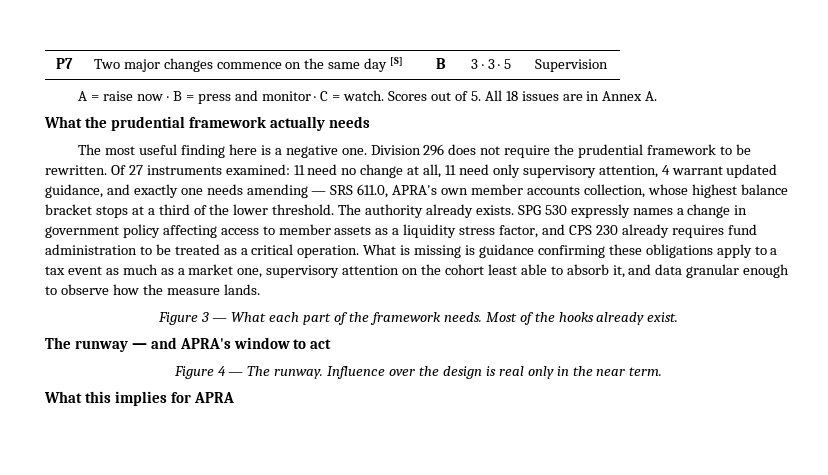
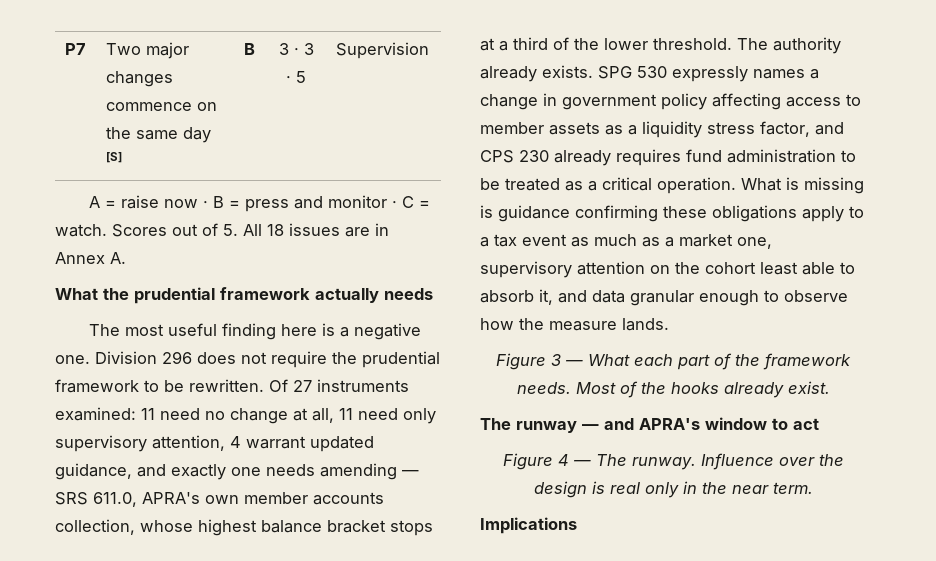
[44,391,234,406] What this implies for APRA -> [480,517,577,534] Implications

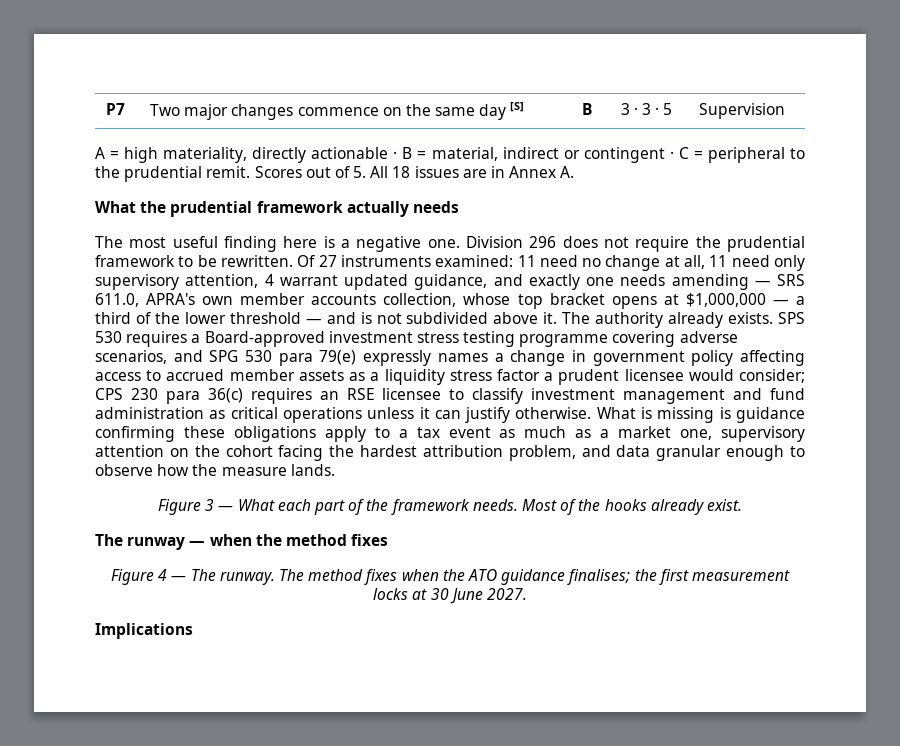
[121,195,431,212] [55,224,107,237] raise now · B = press and monitor · C = watch. -> [124,147,805,163] [95,166,251,182] high materiality, directly actionable · B = material, indirect or contingent · C = peripheral to the prudential remit.
[198,519,433,536] [480,38,495,51] highest balance bracket stops at -> [517,293,789,309] top bracket opens at $1,000,000 —
[653,37,841,54] [480,65,667,82] threshold. The authority already exists. SPG 530 -> [229,312,805,328] [95,331,738,347] [95,350,357,366] threshold — and is not subdivided above it. The authority already exists. SPS 530 requires a Board-approved investment stress testing programme covering adverse scenarios, and SPG 530 para 79(e)
(861, 100) none -> [166,369,225,381] accrued
[760,121,844,137] [480,149,856,166] [480,177,736,194] factor, and CPS 230 already requires fund administration to be treated as a critical operation. -> [496,369,805,385] [95,388,805,404] [95,407,592,423] factor a prudent licensee would consider; CPS 230 para 36(c) requires an RSE licensee to classify investment management and fund administration as critical operations unless it can justify otherwise.
[760,262,855,275] [480,289,553,305] least able to absorb it, -> [278,445,576,461] facing the hardest attribution problem,
[604,417,819,430] and APRA's window to act -> [209,534,389,546] when the method fixes
[700,453,844,470] [533,481,813,498] Influence over the design is real only in the near term. -> [279,569,790,585] [373,588,527,604] The method fixes when the ATO guidance finalises; the first measurement locks at 30 June 2027.

